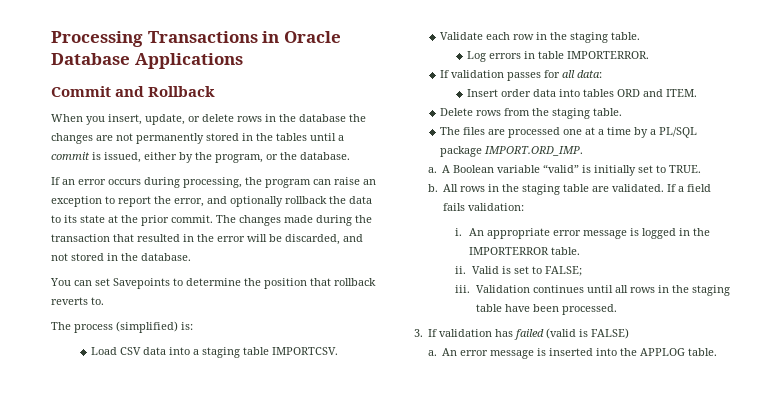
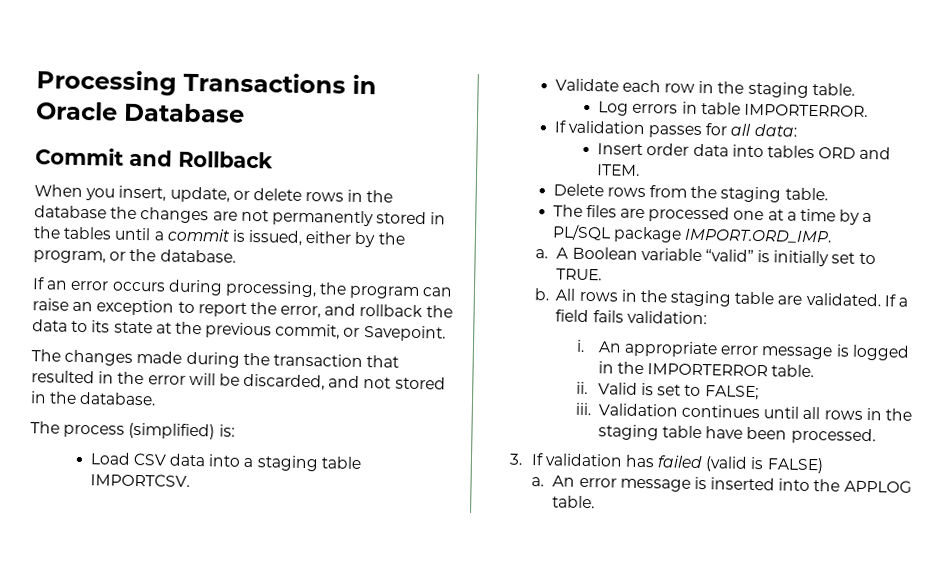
[134,53,243,69] Applications -> (245, 112) none
[230,196,283,207] optionally -> (357, 309) none
[141,215,213,226] prior commit. -> [205,322,446,342] previous commit, or Savepoint. //
[50,278,376,289] [51,297,104,305] // You can set Savepoints to determine the position that rollback reverts to. -> (157, 399) none

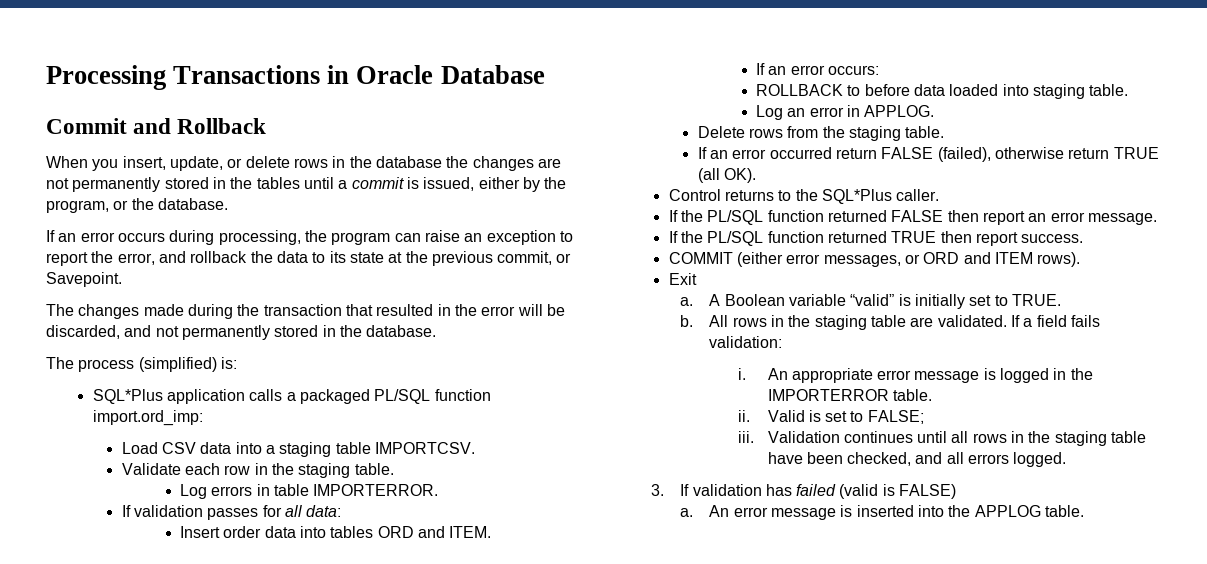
(392, 383) none -> [181,325,270,340] permanently
(235, 430) none -> [92,389,491,404] [92,410,203,426] // SQL*Plus application calls a packaged PL/SQL function import.ord_imp:
(641, 170) none -> [756,63,879,75] [756,84,1129,99] [756,105,935,120] // If an error occurs: // ROLLBACK to before data loaded into staging table. // Log an error in APPLOG.
[552,204,873,225] [551,224,832,244] The files are processed one at a time by a PL/SQL package IMPORT.ORD_IMP. -> [697,147,1159,162] [697,168,757,183] [668,189,940,204] [668,210,1157,225] [668,231,1084,246] [668,252,1081,267] [668,273,697,285] If an error occurred return FALSE (failed), otherwise return TRUE (all OK). // Control returns to the SQL*Plus caller. // If the PL/SQL function returned FALSE then report an error message. // If the PL/SQL function returned TRUE then report success. // COMMIT (either error messages, or ORD and ITEM rows). // Exit
[790,427,876,445] processed. -> [847,452,1067,467] checked, and all errors logged.

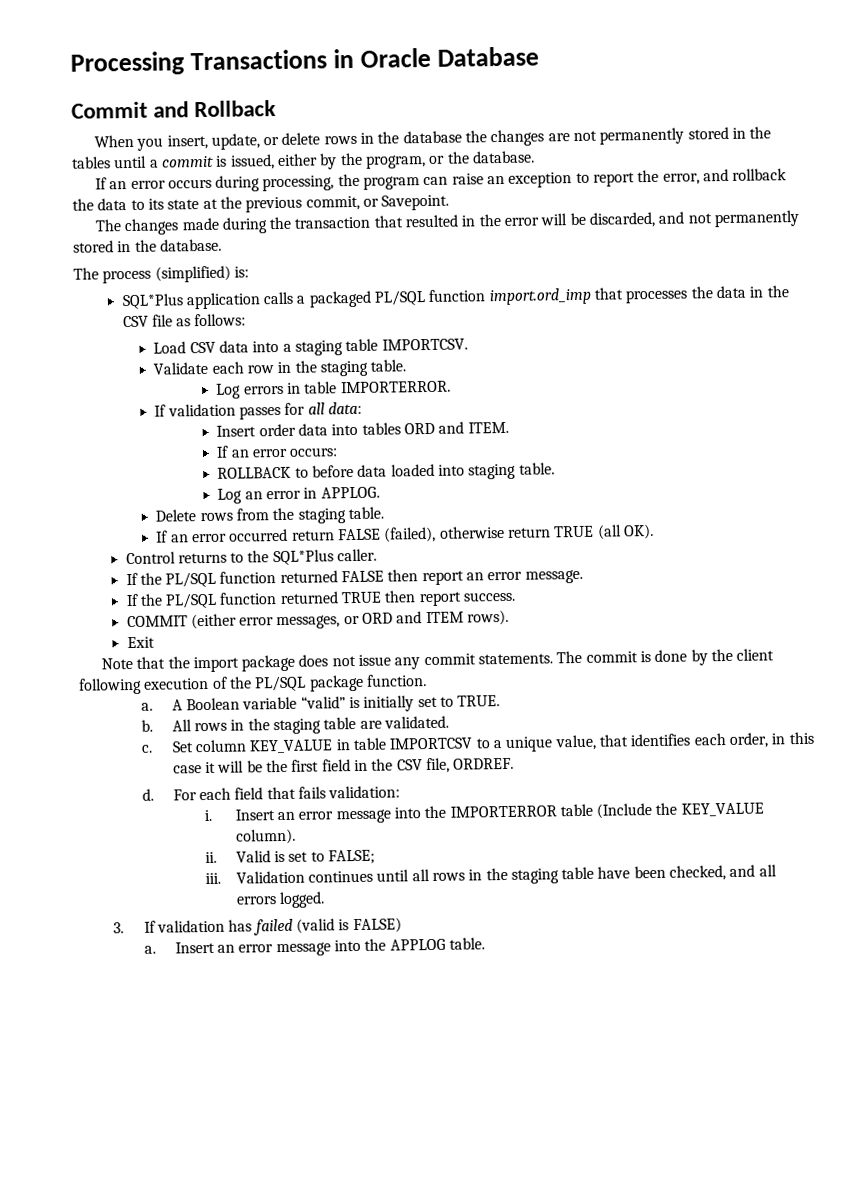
[92,410,203,426] import.ord_imp: -> [488,285,789,306] [122,313,247,328] import.ord_imp that processes the data in the CSV file as follows:
(697, 279) none -> [100,648,775,673] [79,674,427,695] // Note that the import package does not issue any commit statements. The commit is done by the client following execution of the PL/SQL package function.
[1010,315,1100,327] [709,336,783,348] [738,368,1093,383] [767,389,932,401] If a field fails validation: // i. An appropriate error message is logged in the IMPORTERROR table. -> [140,731,814,754] [172,757,515,774] [141,785,401,801] [203,802,764,824] [235,828,296,845] // c. Set column KEY_VALUE in table IMPORTCSV to a unique value, that identifies each order, in this case it will be the first field in the CSV file, ORDREF. // d. For each field that fails validation: // i. Insert an error message into the IMPORTERROR table (Include the KEY_VALUE column).
[709,505,914,520] An error message is inserted -> [174,941,331,957] Insert an error message

